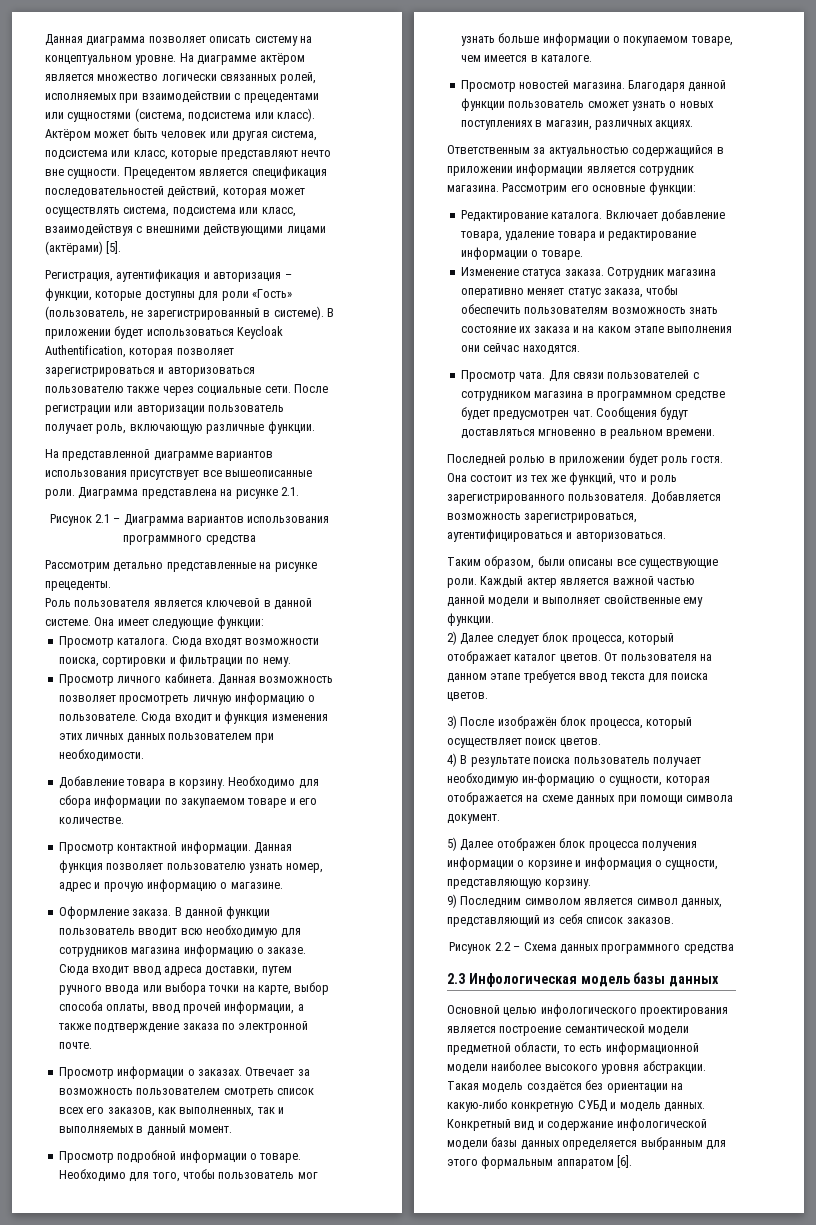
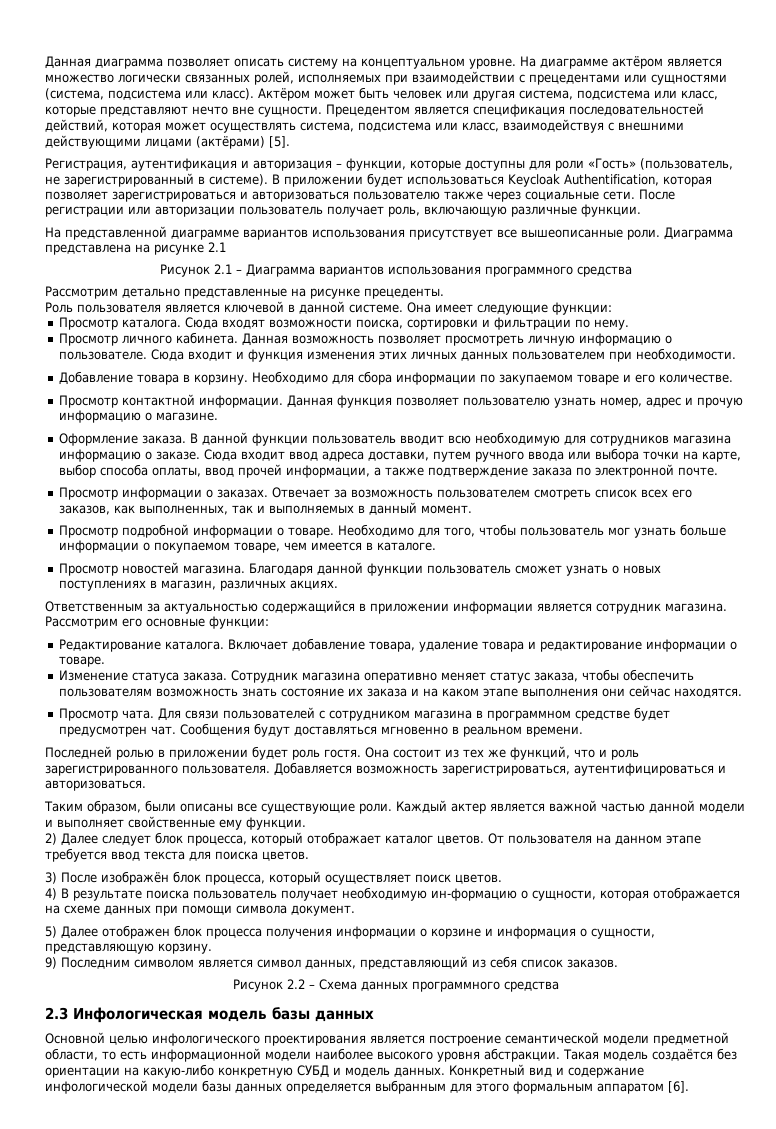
[280,487,299,496] 2.1. -> [208,242,226,252] 2.1

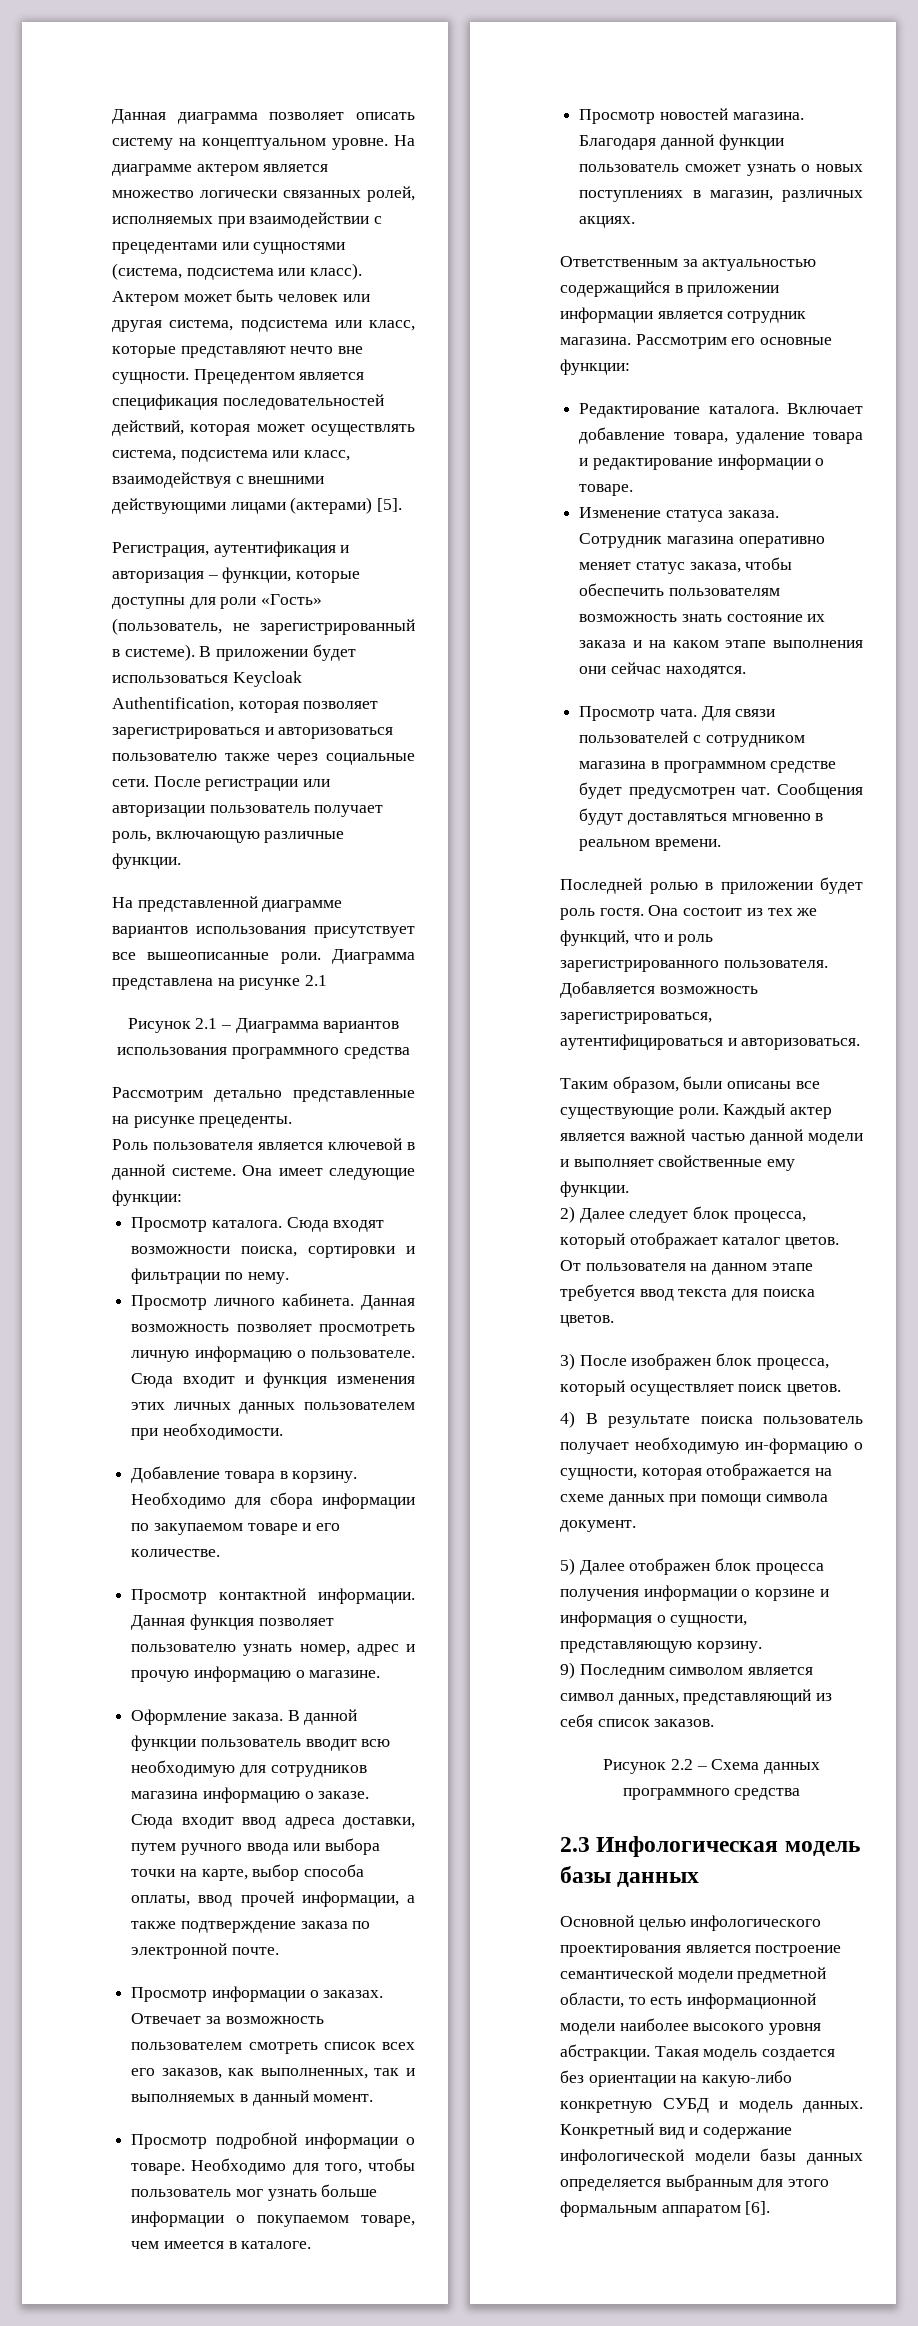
[612,56,663,69] актёром -> [196,164,259,176] актером
[258,88,310,101] Актёром -> [112,291,179,306] Актером
[196,136,265,149] (актёрами) -> [290,497,373,514] (актерами)
[101,871,169,885] изображён -> [631,1353,712,1370] изображен
[652,1049,713,1061] создаётся -> [762,2049,836,2061] создается

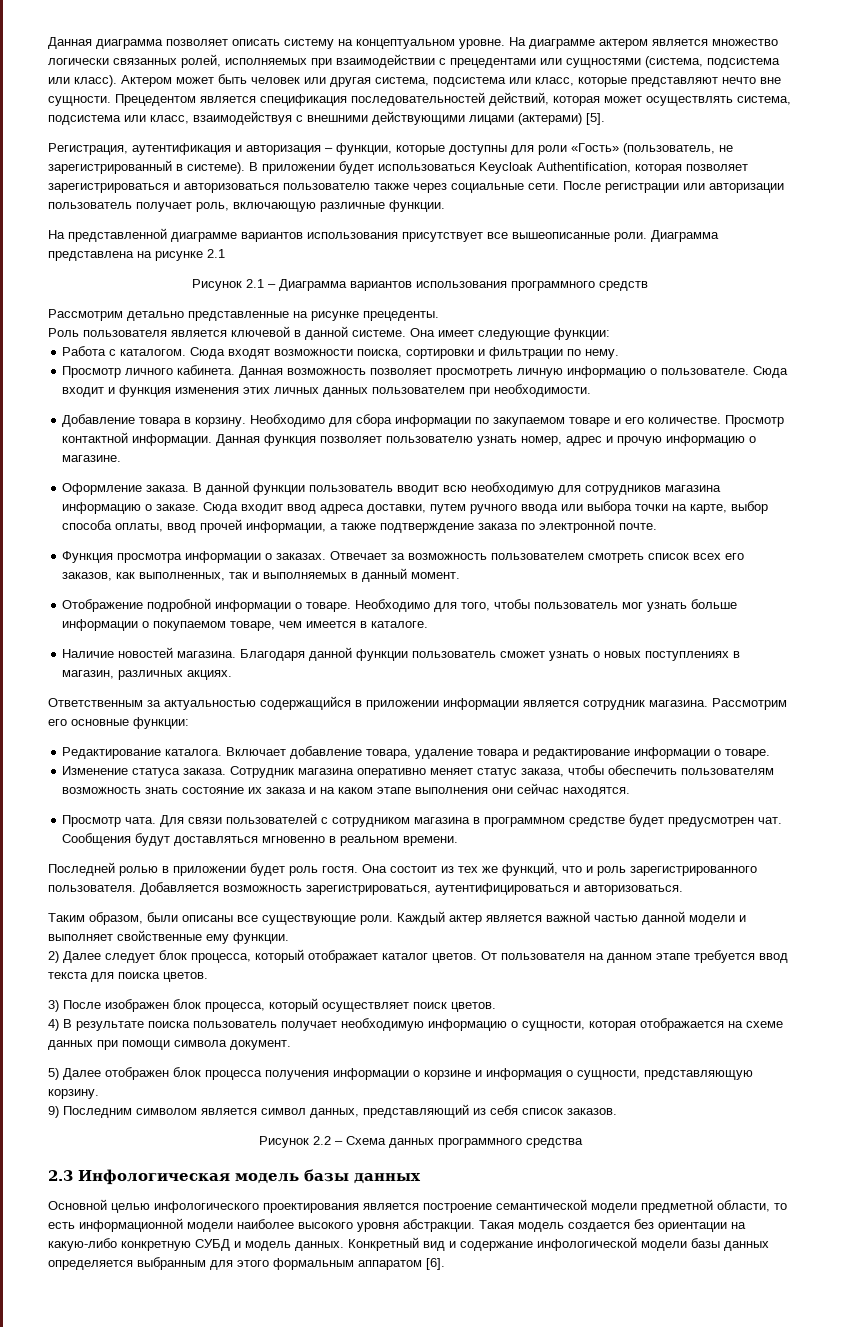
[343,1047,410,1059] средства -> [599,281,648,291] средств
[131,1217,282,1232] Просмотр каталога. -> [62,346,187,356] Работа с каталогом.
(221, 1553) // -> (722, 420) none
[131,1987,208,2002] Просмотр -> [62,551,183,563] Функция просмотра
[131,2134,208,2149] Просмотр -> [62,599,144,612] Отображение
[579,109,656,124] Просмотр -> [62,649,115,658] Наличие
[745,1438,848,1454] ин-формацию -> [428,1019,507,1031] информацию

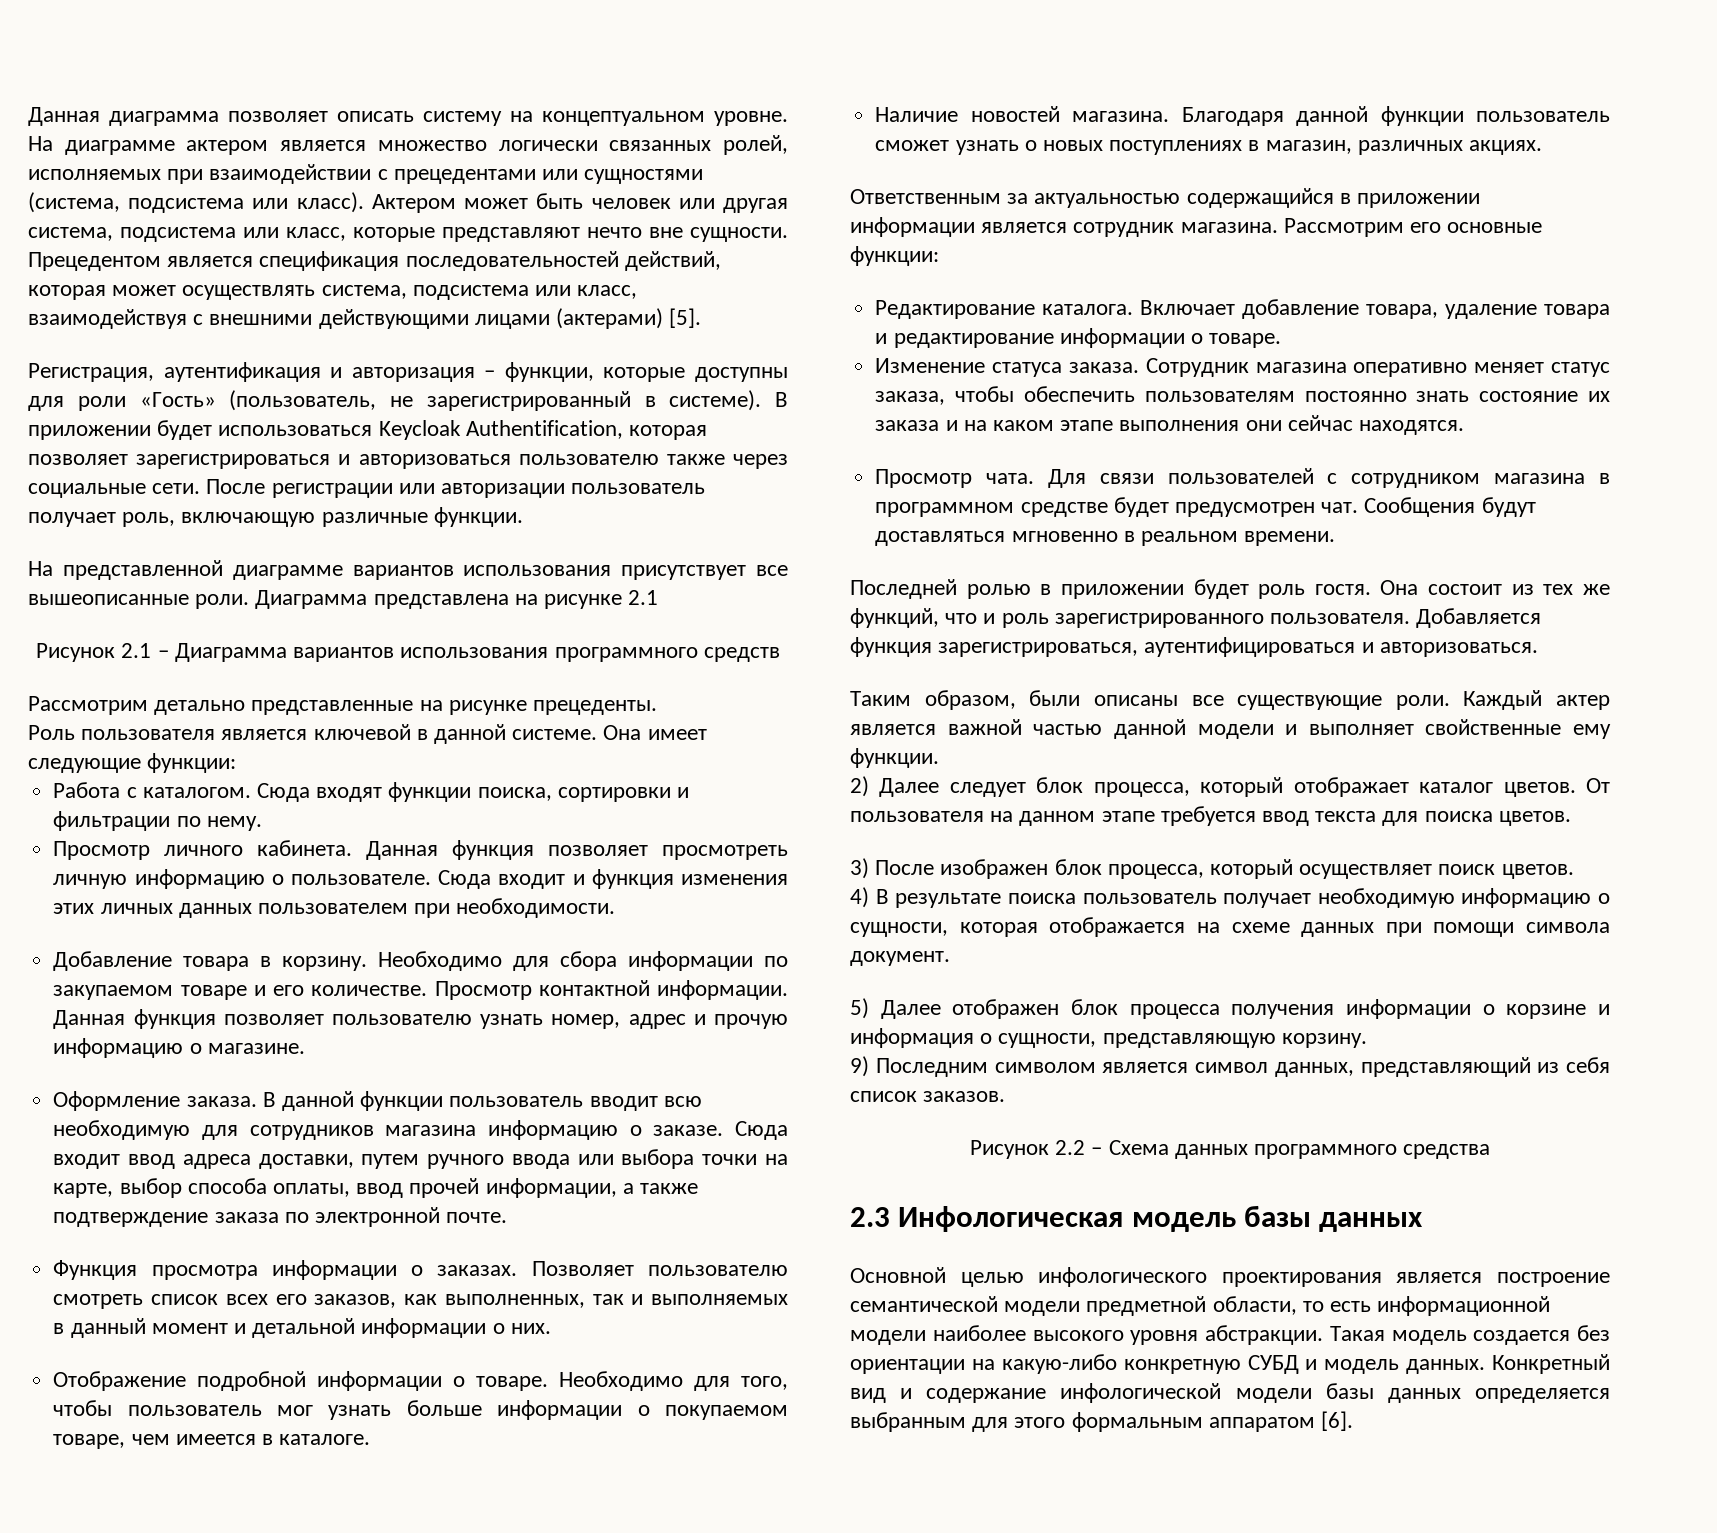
[274,349,354,356] возможности -> [388,782,472,802] функции
[287,368,367,375] возможность -> [452,840,535,860] функция
[330,551,585,560] Отвечает за возможность пользователем -> [531,1261,788,1276] Позволяет пользователю
[411,572,461,579] момент. -> [151,1318,551,1338] момент и детальной информации о них.
[62,787,142,794] возможность -> [1304,391,1407,402] постоянно
[223,885,302,892] возможность -> [850,637,932,657] функция

